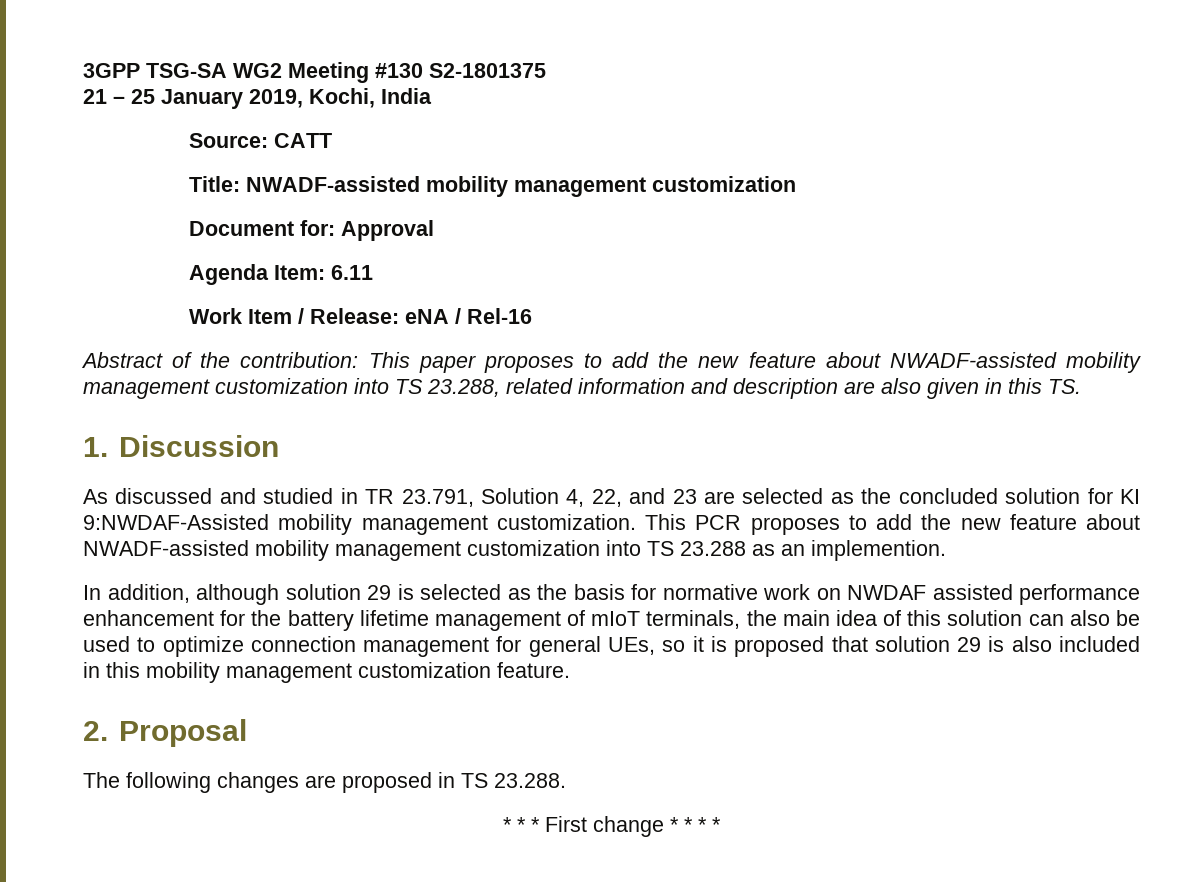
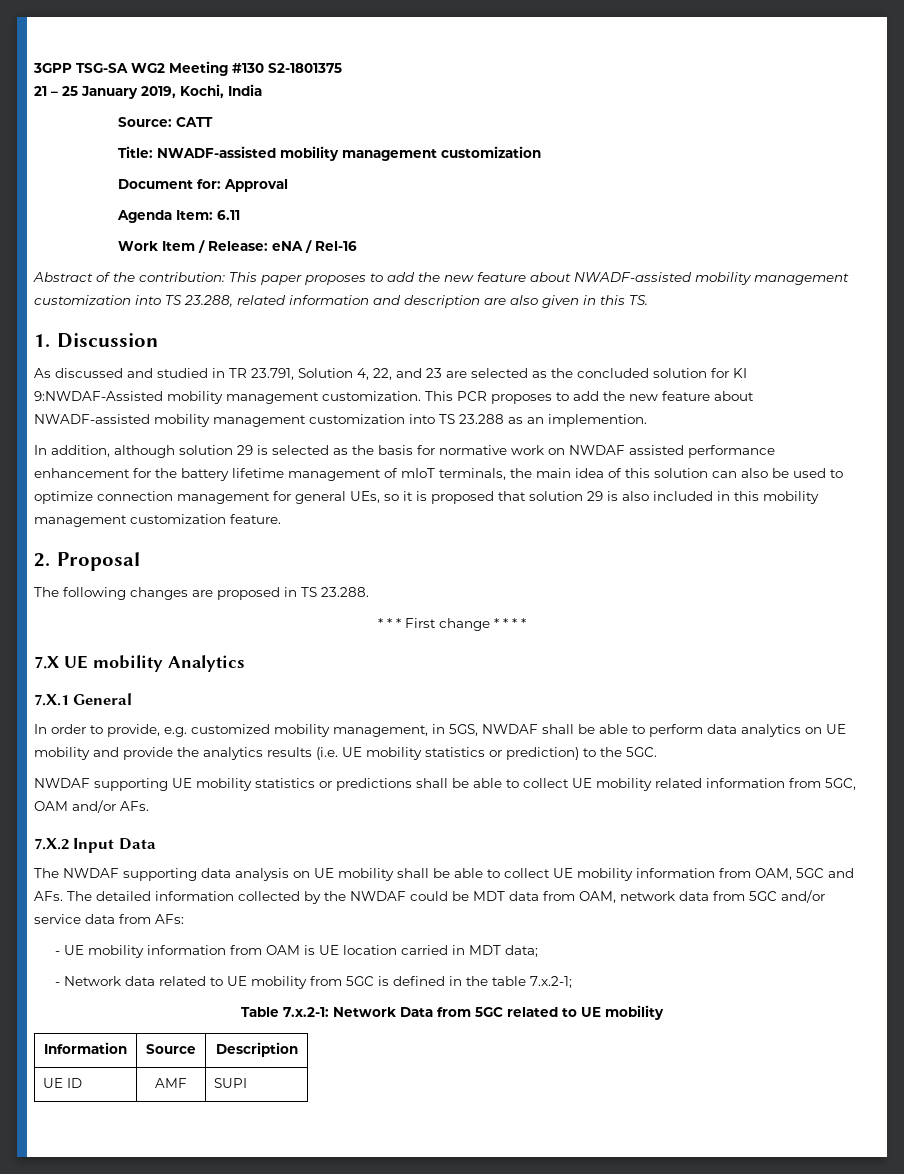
(721, 824) none -> [34,655,245,672] [34,693,133,706] [34,724,846,737] [34,747,657,760] [34,778,856,791] [34,800,149,813] [34,838,156,853] [34,868,854,881] [34,890,825,904] [34,914,184,924] [54,945,538,958] [54,976,572,989] [241,1005,664,1020] [44,1042,127,1054] [146,1044,196,1054] [215,1042,298,1057] [43,1078,83,1088] [155,1078,187,1088] [214,1078,248,1088] // 7.X UE mobility Analytics // 7.X.1 General // In order to provide, e.g. customized mobility management, in 5GS, NWDAF shall be able to perform data analytics on UE mobility and provide the analytics results (i.e. UE mobility statistics or prediction) to the 5GC. // NWDAF supporting UE mobility statistics or predictions shall be able to collect UE mobility related information from 5GC, OAM and/or AFs. // 7.X.2 Input Data // The NWDAF supporting data analysis on UE mobility shall be able to collect UE mobility information from OAM, 5GC and AFs. The detailed information collected by the NWDAF could be MDT data from OAM, network data from 5GC and/or service data from AFs: // - UE mobility information from OAM is UE location carried in MDT data; // - Network data related to UE mobility from 5GC is defined in the table 7.x.2-1; // Table 7.x.2-1: Network Data from 5GC related to UE mobility // Information | Source | Description // UE ID | AMF | SUPI

